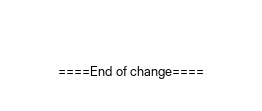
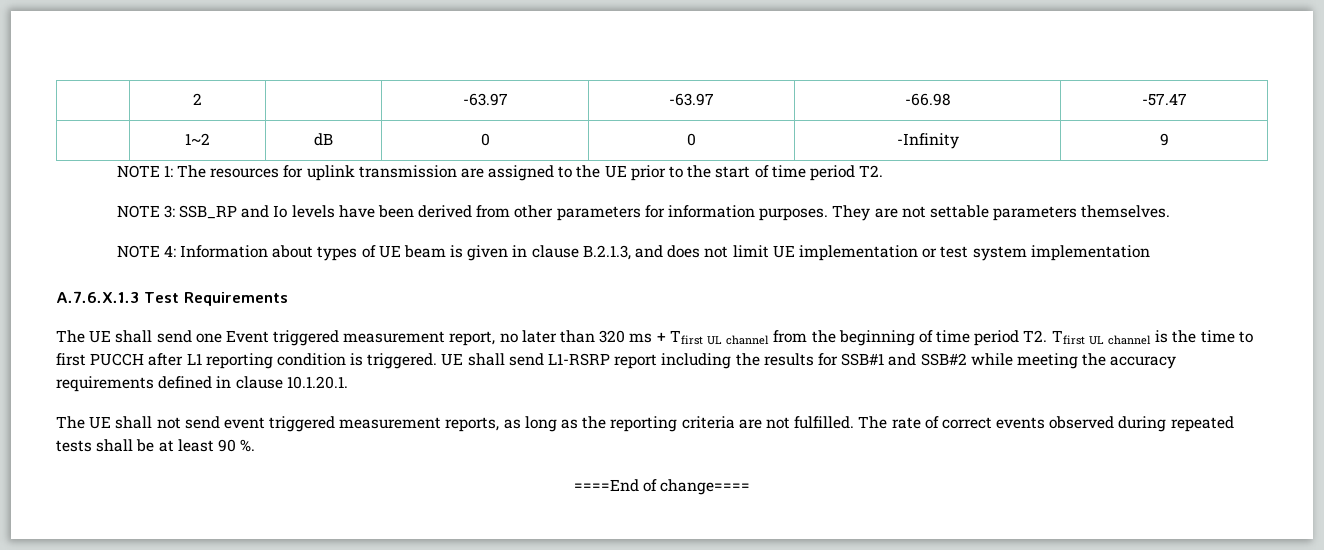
(57, 71) none -> [193,93,202,105] [462,93,508,106] [669,93,714,106] [904,93,951,106] [1141,93,1187,106] [185,133,210,145] [314,133,333,146] [480,133,490,146] [687,133,696,146] [896,133,959,149] [1159,133,1169,146] [116,165,884,181] [116,205,1171,221] [116,245,1150,261] [56,291,288,306] [56,330,1253,346] [56,353,1177,369] [56,376,348,392] [56,416,1234,432] [56,439,256,452] | 2 | | -63.97 | -63.97 | -66.98 | -57.47 // | 1~2 | dB | 0 | 0 | -Infinity | 9 // NOTE 1: The resources for uplink transmission are assigned to the UE prior to the start of time period T2. // NOTE 3: SSB_RP and Io levels have been derived from other parameters for information purposes. They are not settable parameters themselves. // NOTE 4: Information about types of UE beam is given in clause B.2.1.3, and does not limit UE implementation or test system implementation // A.7.6.X.1.3 Test Requirements // The UE shall send one Event triggered measurement report, no later than 320 ms + Tfirst UL channel from the beginning of time period T2. Tfirst UL channel is the time to first PUCCH after L1 reporting condition is triggered. UE shall send L1-RSRP report including the results for SSB#1 and SSB#2 while meeting the accuracy requirements defined in clause 10.1.20.1. // The UE shall not send event triggered measurement reports, as long as the reporting criteria are not fulfilled. The rate of correct events observed during repeated tests shall be at least 90 %. //

